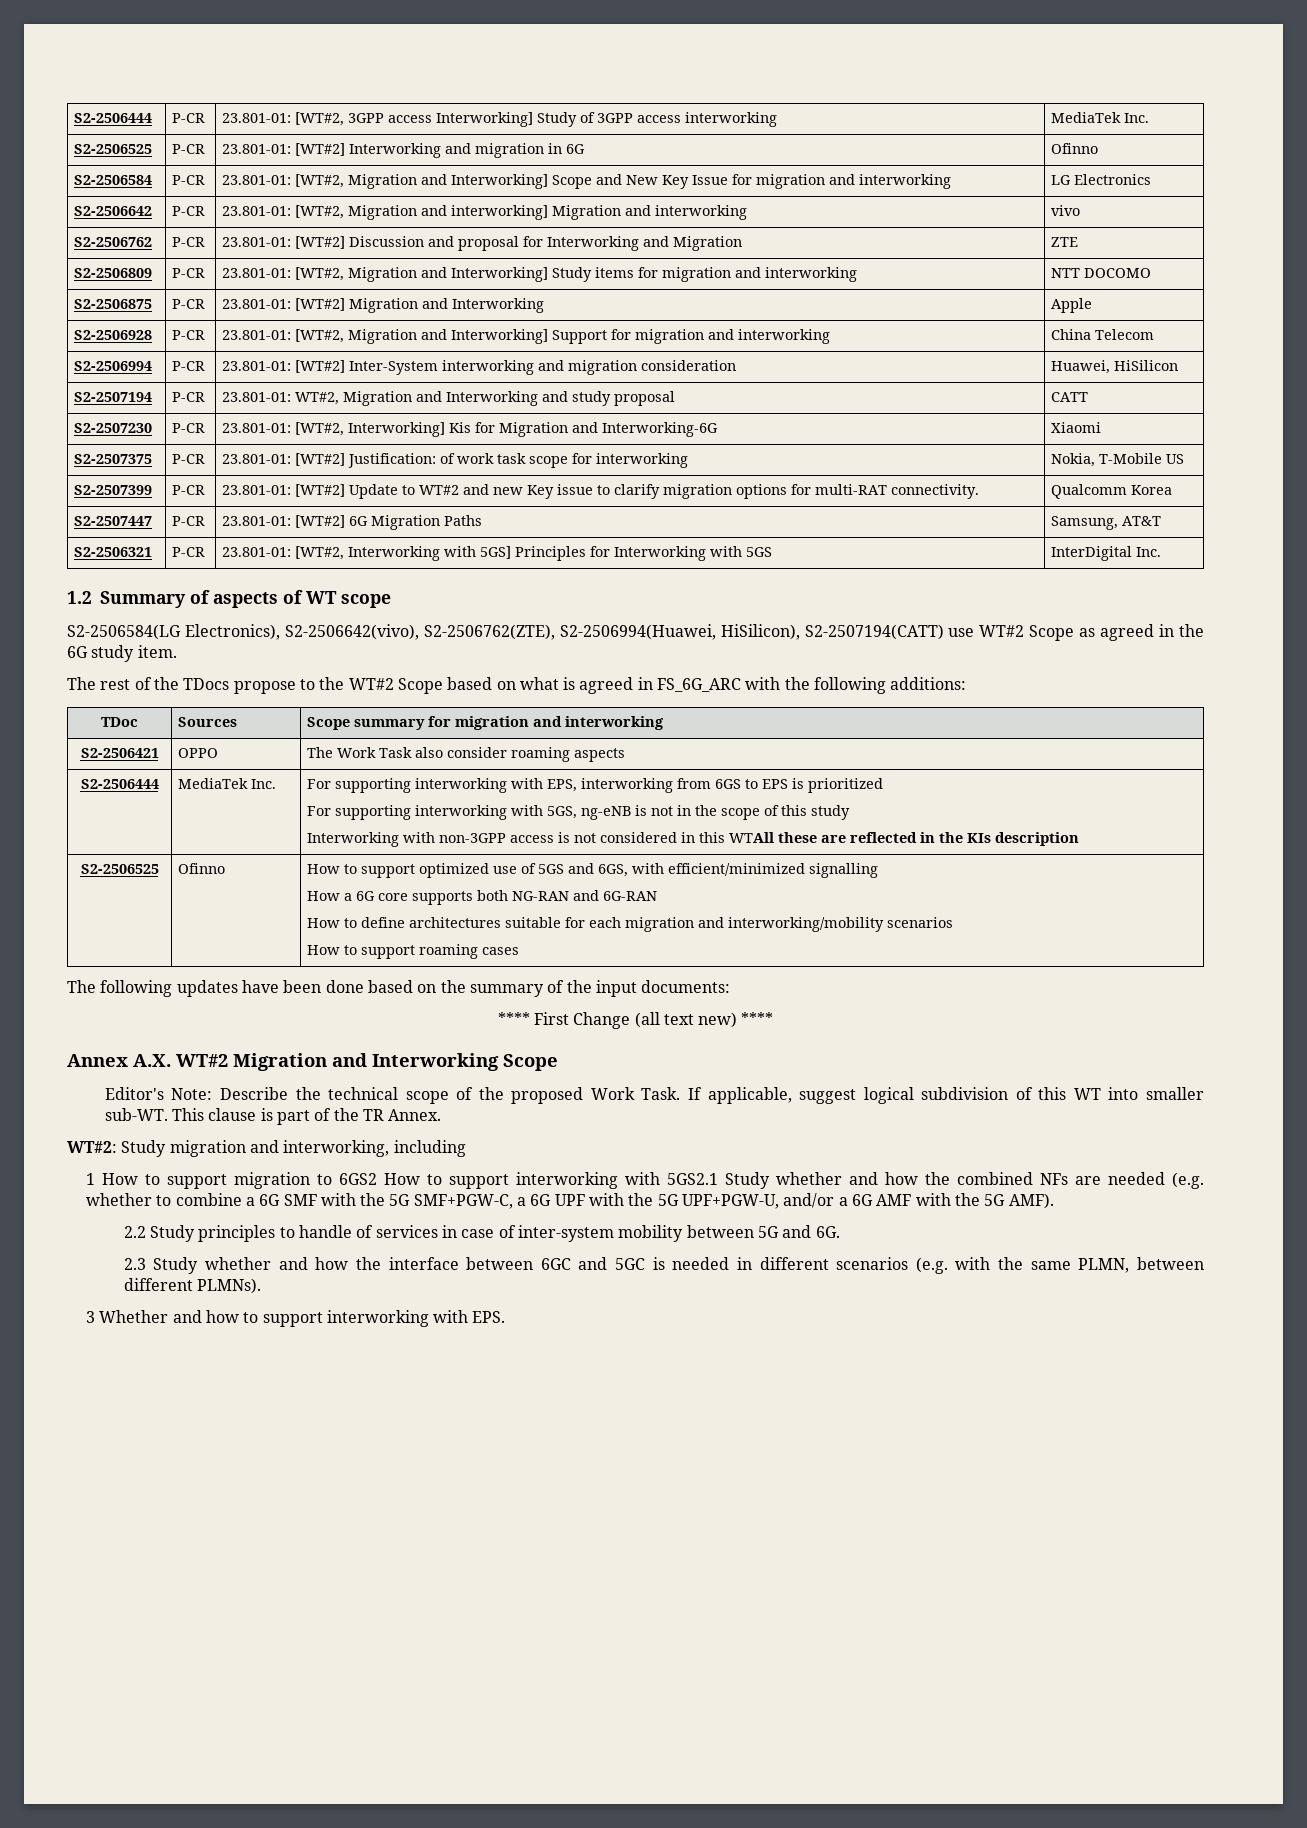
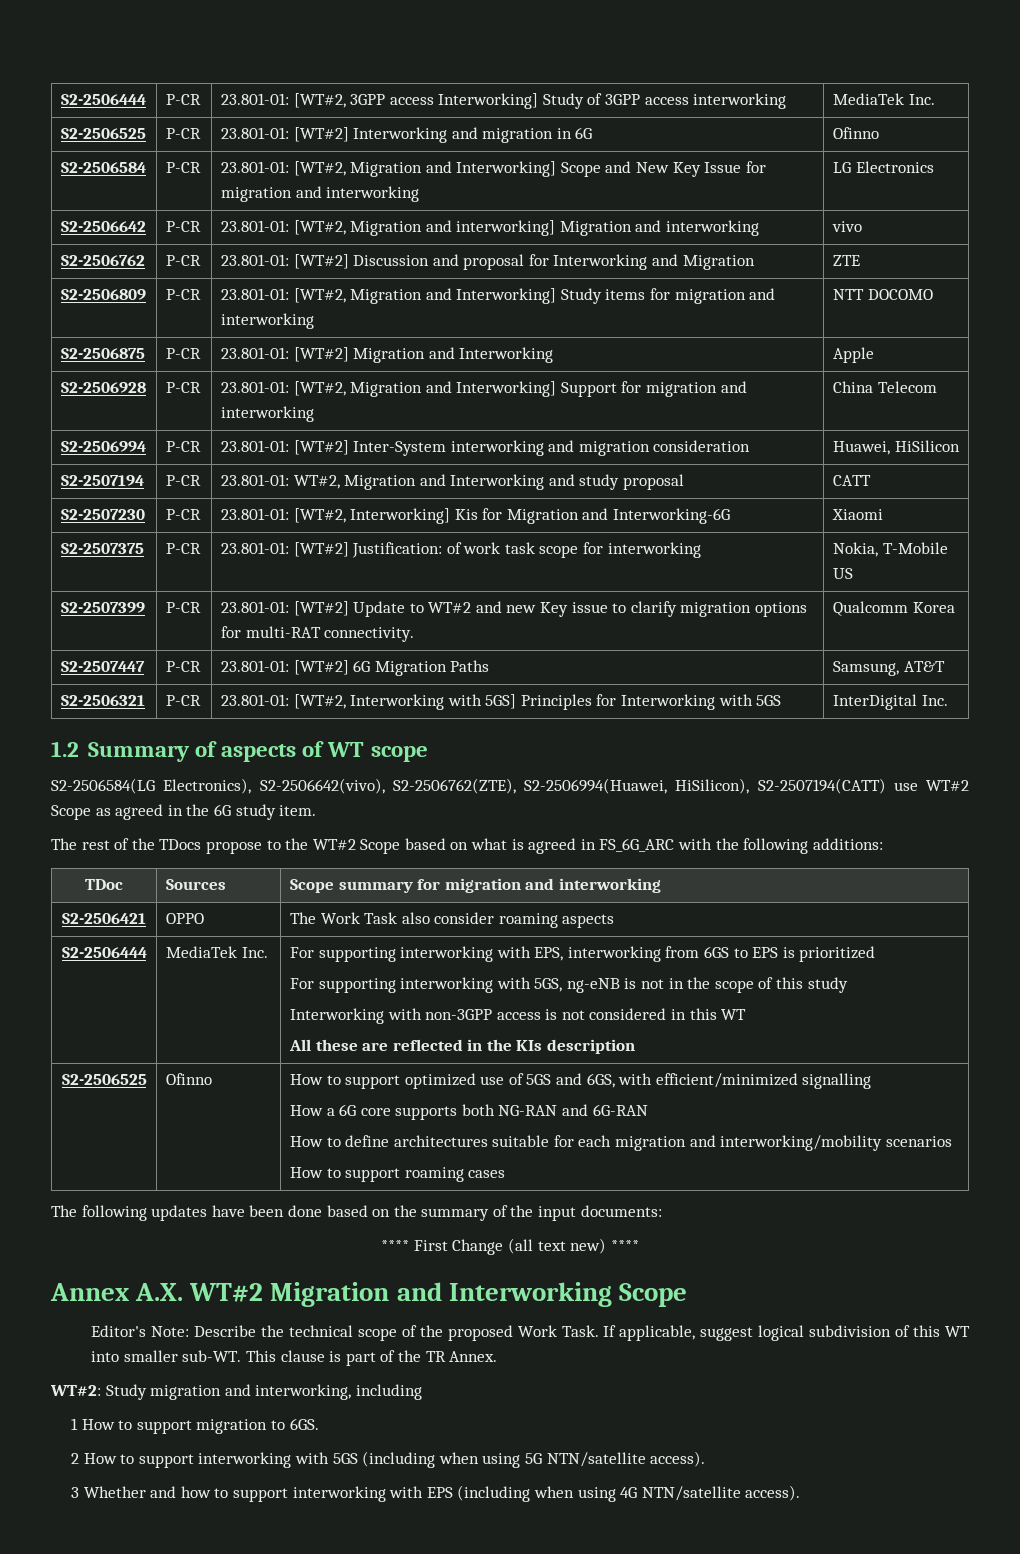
[729,832,775,843] WTAll -> [721,1009,747,1020] [288,1039,311,1051] WT // All
[338,1173,377,1185] 6GS2 -> [289,1418,319,1430] [71,1453,80,1464] 6GS. // 2
[666,1172,1204,1189] [85,1193,1054,1209] [123,1225,840,1242] [123,1257,1205,1274] [123,1278,262,1294] 5GS2.1 Study whether and how the combined NFs are needed (e.g. whether to combine a 6G SMF with the 5G SMF+PGW-C, a 6G UPF with the 5G UPF+PGW-U, and/or a 6G AMF with the 5G AMF). // 2.2 Study principles to handle of services in case of inter-system mobility between 5G and 6G. // 2.3 Study whether and how the interface between 6GC and 5GC is needed in different scenarios (e.g. with the same PLMN, between different PLMNs). -> [332,1451,706,1468] 5GS (including when using 5G NTN/satellite access).
[472,1311,506,1323] EPS. -> [426,1485,801,1502] EPS (including when using 4G NTN/satellite access).

